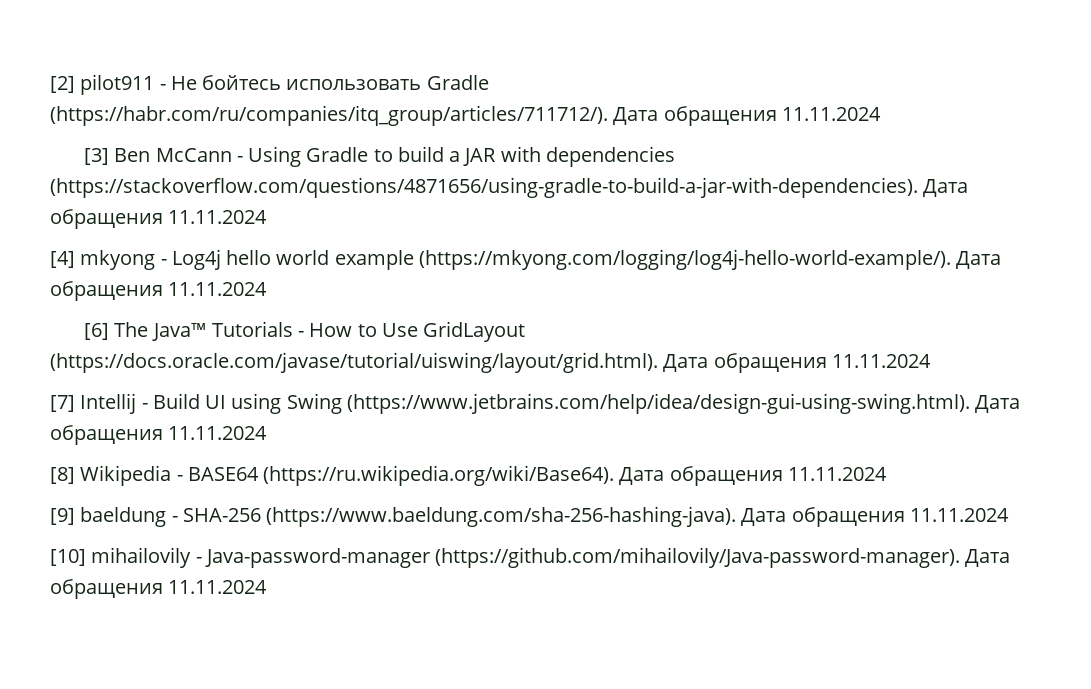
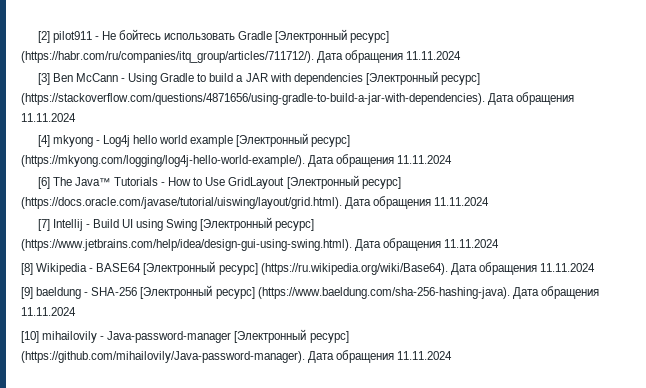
(489, 82) none -> [275,29,390,43] [Электронный ресурс]
(675, 156) none -> [365,71,480,85] [Электронный ресурс]
(414, 260) none -> [236,133,351,147] [Электронный ресурс]
(526, 331) none -> [286,175,401,189] [Электронный ресурс]
(342, 403) none -> [200,217,315,231] [Электронный ресурс]
(259, 474) none -> [143,261,258,275] [Электронный ресурс]
(261, 515) none -> [140,285,255,299] [Электронный ресурс]
(430, 558) none -> [234,329,349,343] [Электронный ресурс]

